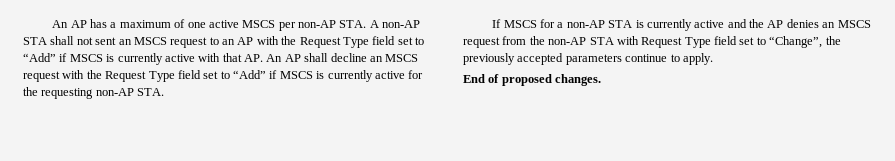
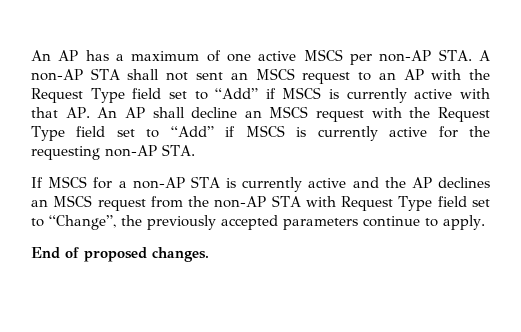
[786,19,819,28] denies -> [438,177,490,188] declines

